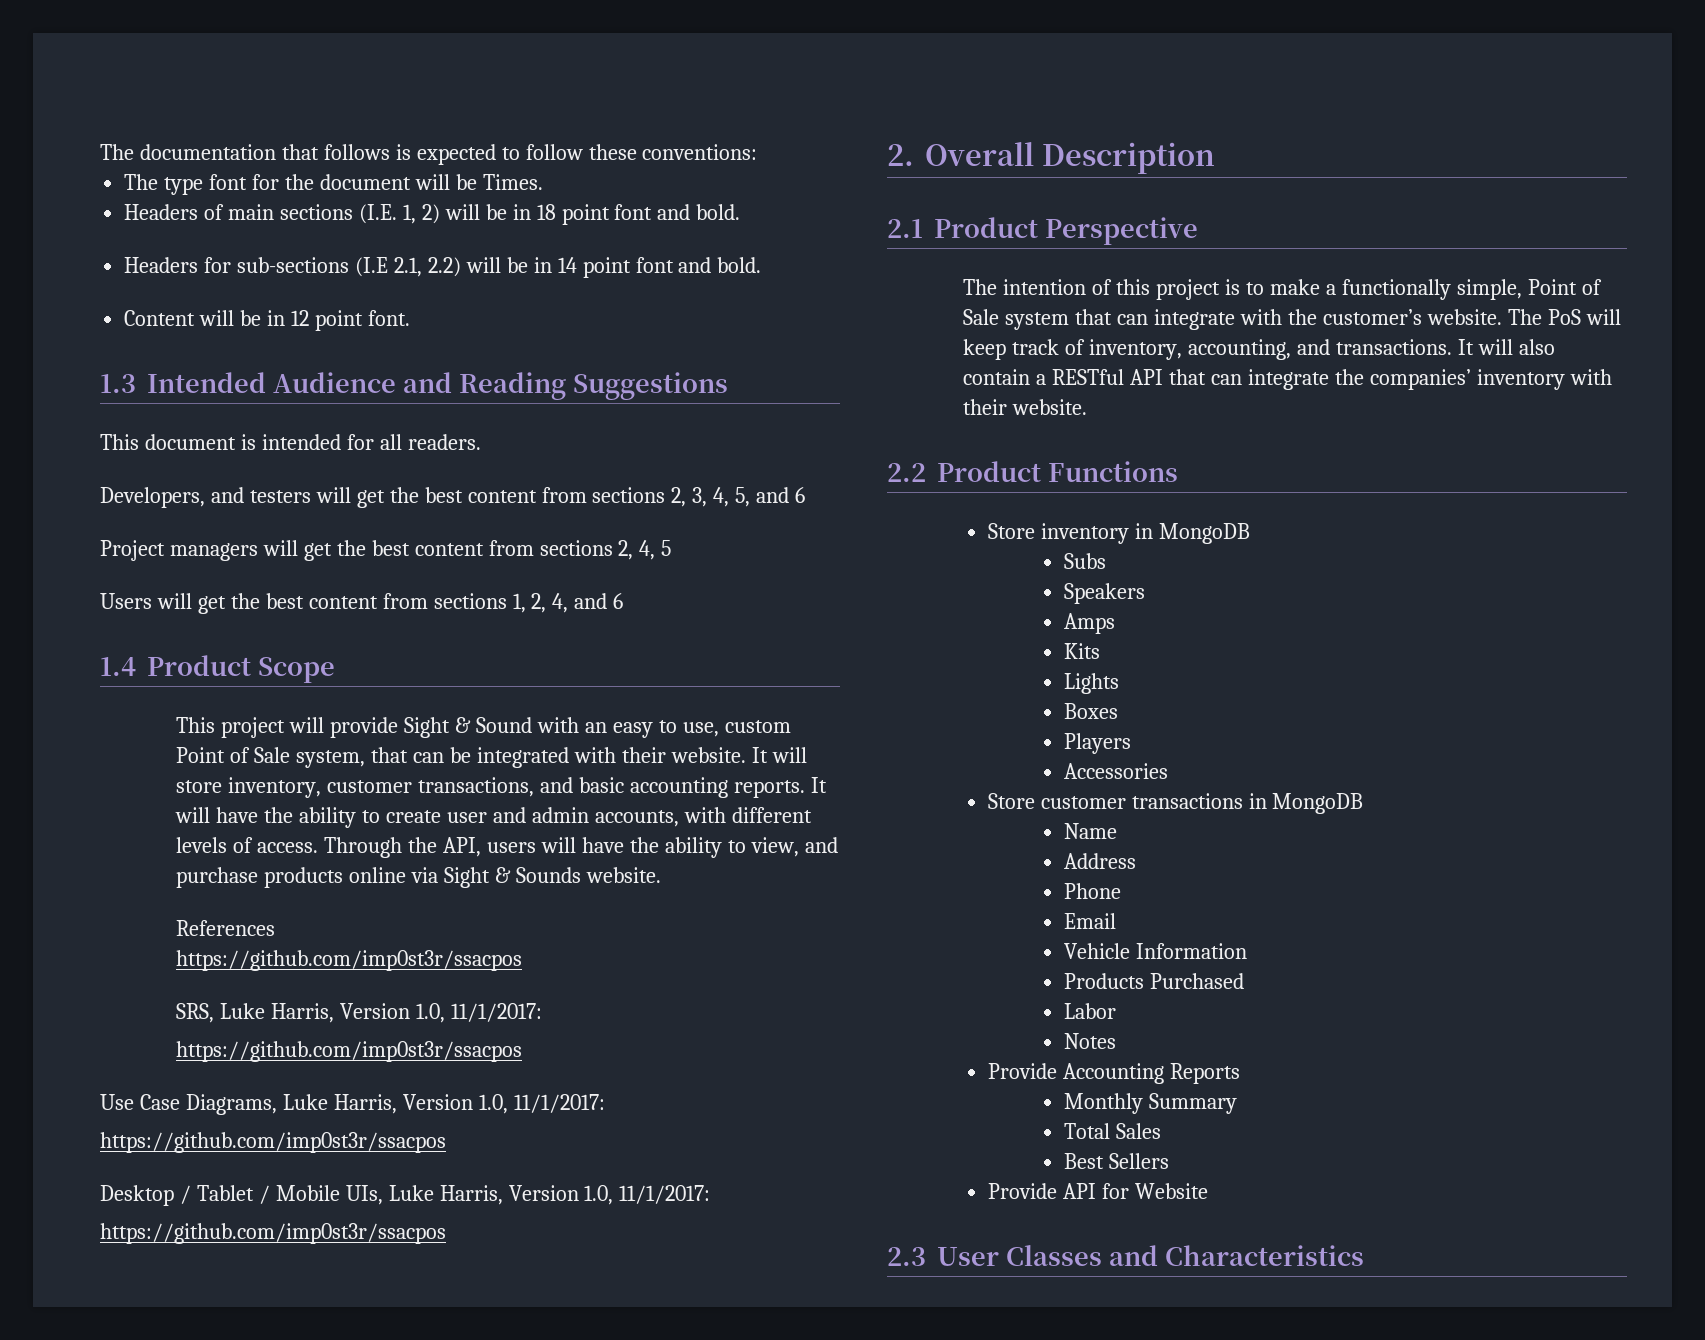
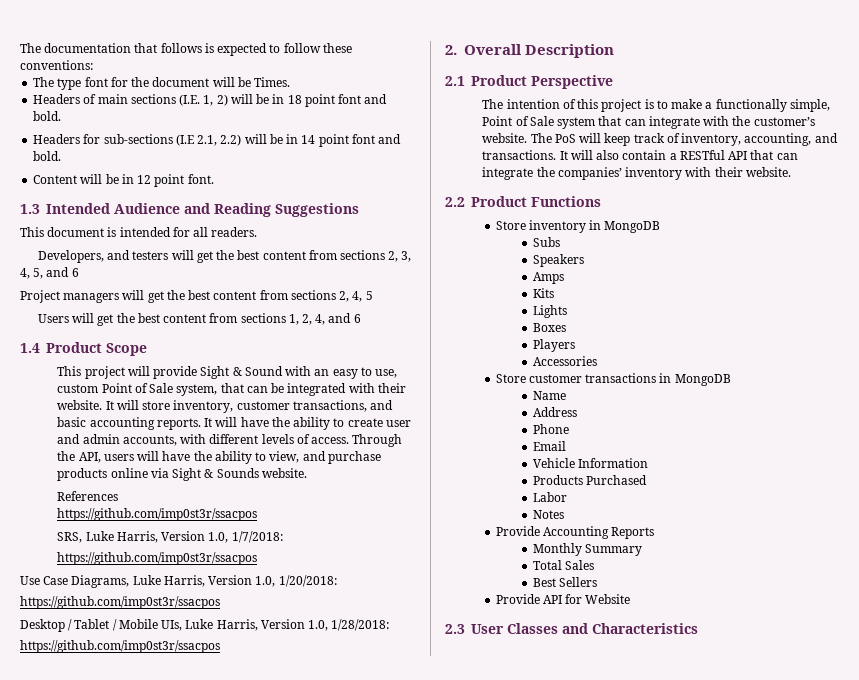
[451,1003,543,1022] 11/1/2017: -> [231,531,283,543] 1/7/2018:
[513,1094,605,1113] 11/1/2017: -> [278,575,337,587] 1/20/2018:
[619,1185,711,1204] 11/1/2017: -> [331,619,390,631] 1/28/2018:

